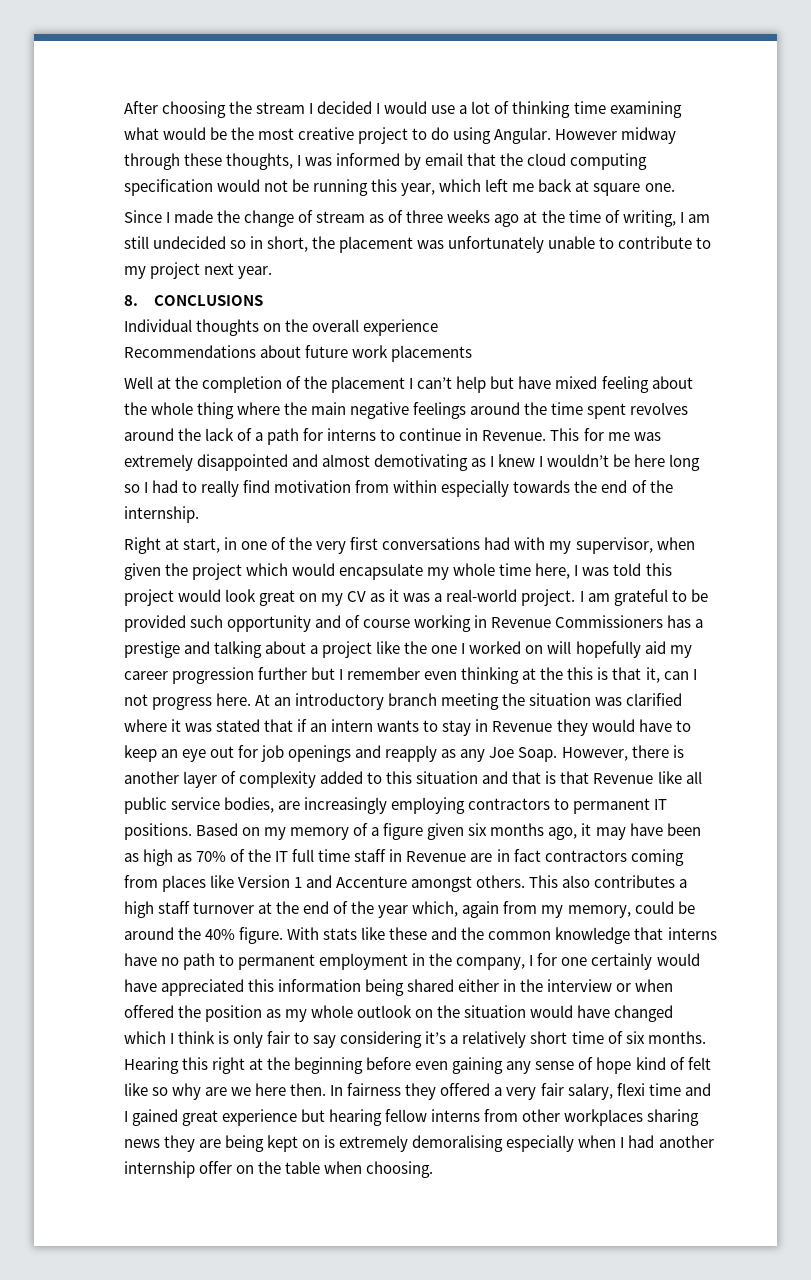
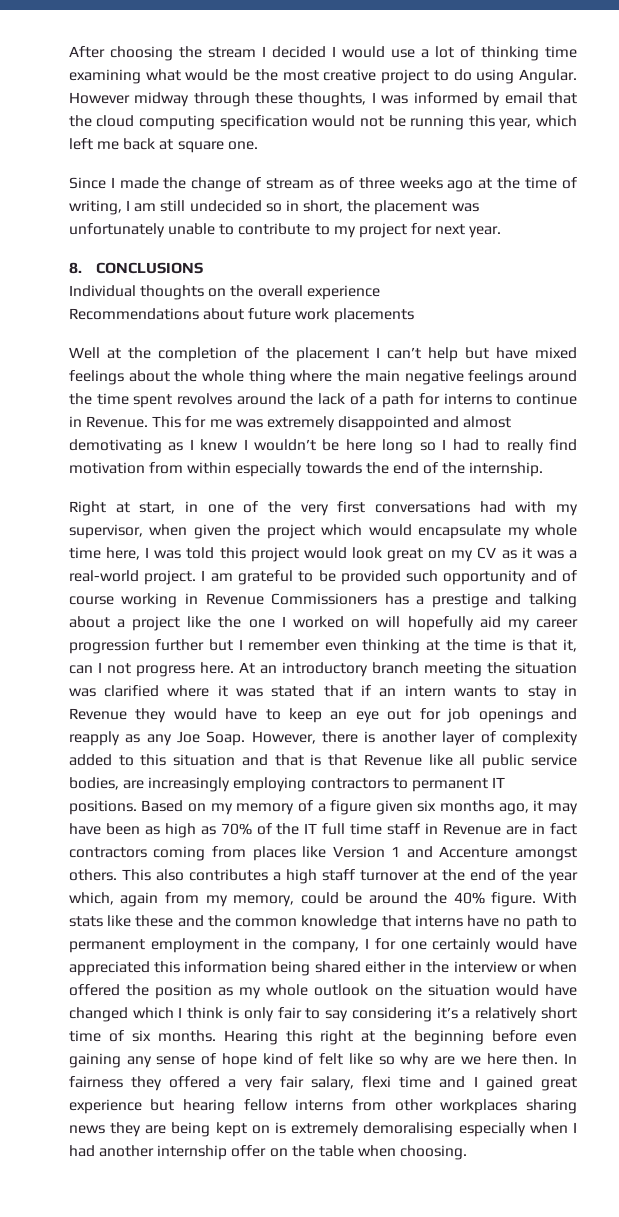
(200, 270) none -> [411,223,433,235] for
[601,376,649,393] feeling -> [68,370,124,385] feelings
[567,667,594,680] this -> [474,639,507,651] time

